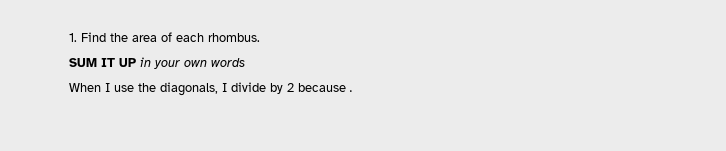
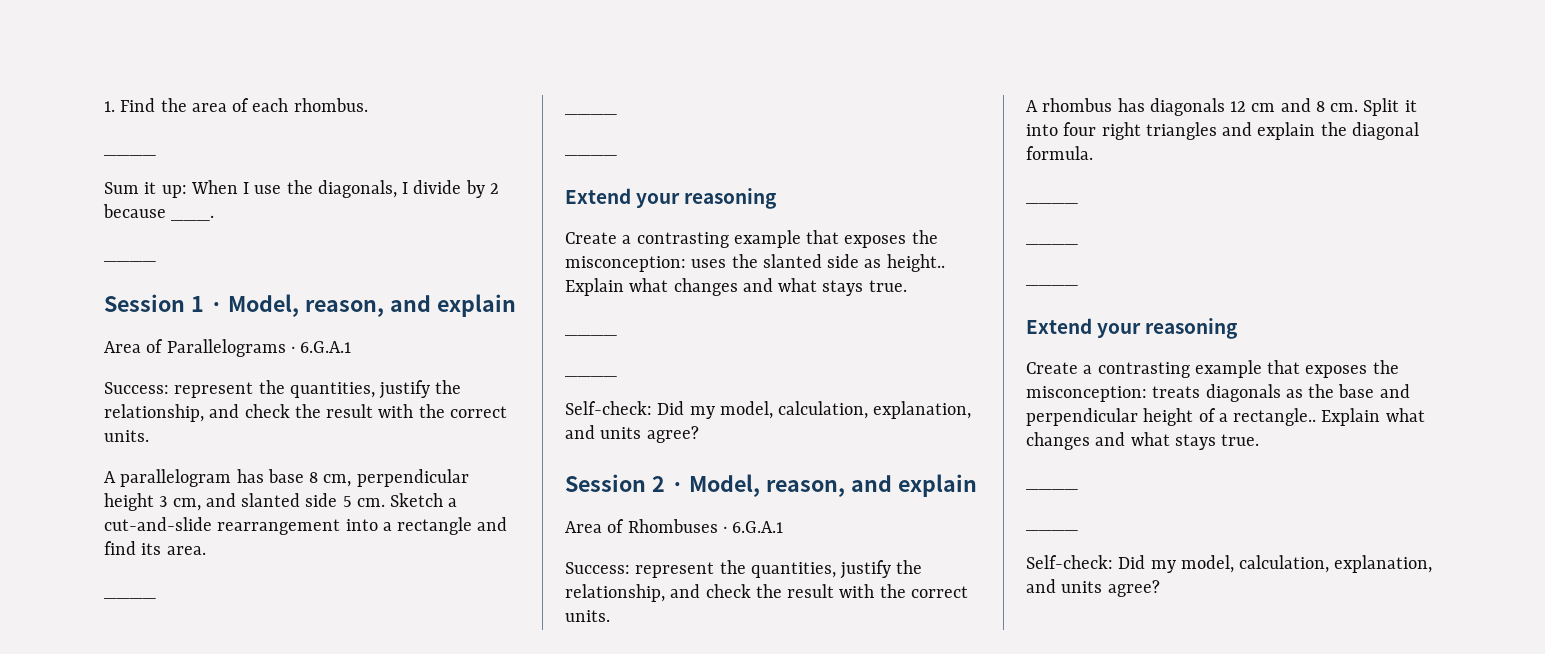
[69,57,245,69] SUM IT UP in your own words // -> [104,153,156,156] [104,182,187,198] ____ // Sum it up:
[349,90,353,92] . -> [171,215,215,221] [104,259,156,262] [104,294,516,317] [104,339,352,357] [104,380,462,399] [104,404,507,422] [104,430,149,442] [104,469,469,487] [104,493,458,511] [104,517,508,535] [104,541,206,555] [104,596,156,599] [565,112,617,115] [565,153,617,156] [565,188,778,209] [565,230,938,248] [565,254,945,272] [565,278,907,296] [565,333,617,336] [565,374,617,377] [565,401,972,419] [565,425,699,443] [565,474,977,497] [565,519,784,533] [565,560,923,579] [565,584,968,602] [565,610,610,622] [1026,98,1417,116] [1026,122,1419,140] [1026,146,1093,160] [1026,201,1078,204] [1026,242,1078,245] [1026,283,1078,286] [1026,318,1239,339] [1026,360,1399,378] [1026,384,1410,402] [1026,408,1425,426] [1026,432,1260,450] [1026,487,1078,490] [1026,528,1078,531] [1026,555,1433,573] [1026,579,1160,597] ___. // ____ // Session 1 · Model, reason, and explain // Area of Parallelograms · 6.G.A.1 // Success: represent the quantities, justify the relationship, and check the result with the correct units. // A parallelogram has base 8 cm, perpendicular height 3 cm, and slanted side 5 cm. Sketch a cut-and-slide rearrangement into a rectangle and find its area. // ____ // ____ // ____ // Extend your reasoning // Create a contrasting example that exposes the misconception: uses the slanted side as height.. Explain what changes and what stays true. // ____ // ____ // Self-check: Did my model, calculation, explanation, and units agree? // Session 2 · Model, reason, and explain // Area of Rhombuses · 6.G.A.1 // Success: represent the quantities, justify the relationship, and check the result with the correct units. // A rhombus has diagonals 12 cm and 8 cm. Split it into four right triangles and explain the diagonal formula. // ____ // ____ // ____ // Extend your reasoning // Create a contrasting example that exposes the misconception: treats diagonals as the base and perpendicular height of a rectangle.. Explain what changes and what stays true. // ____ // ____ // Self-check: Did my model, calculation, explanation, and units agree?

